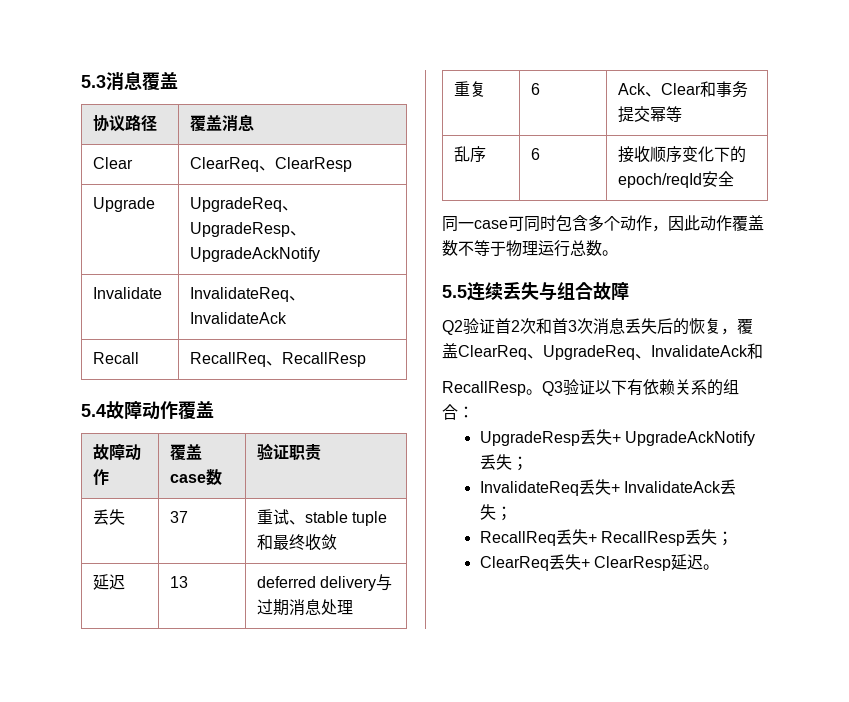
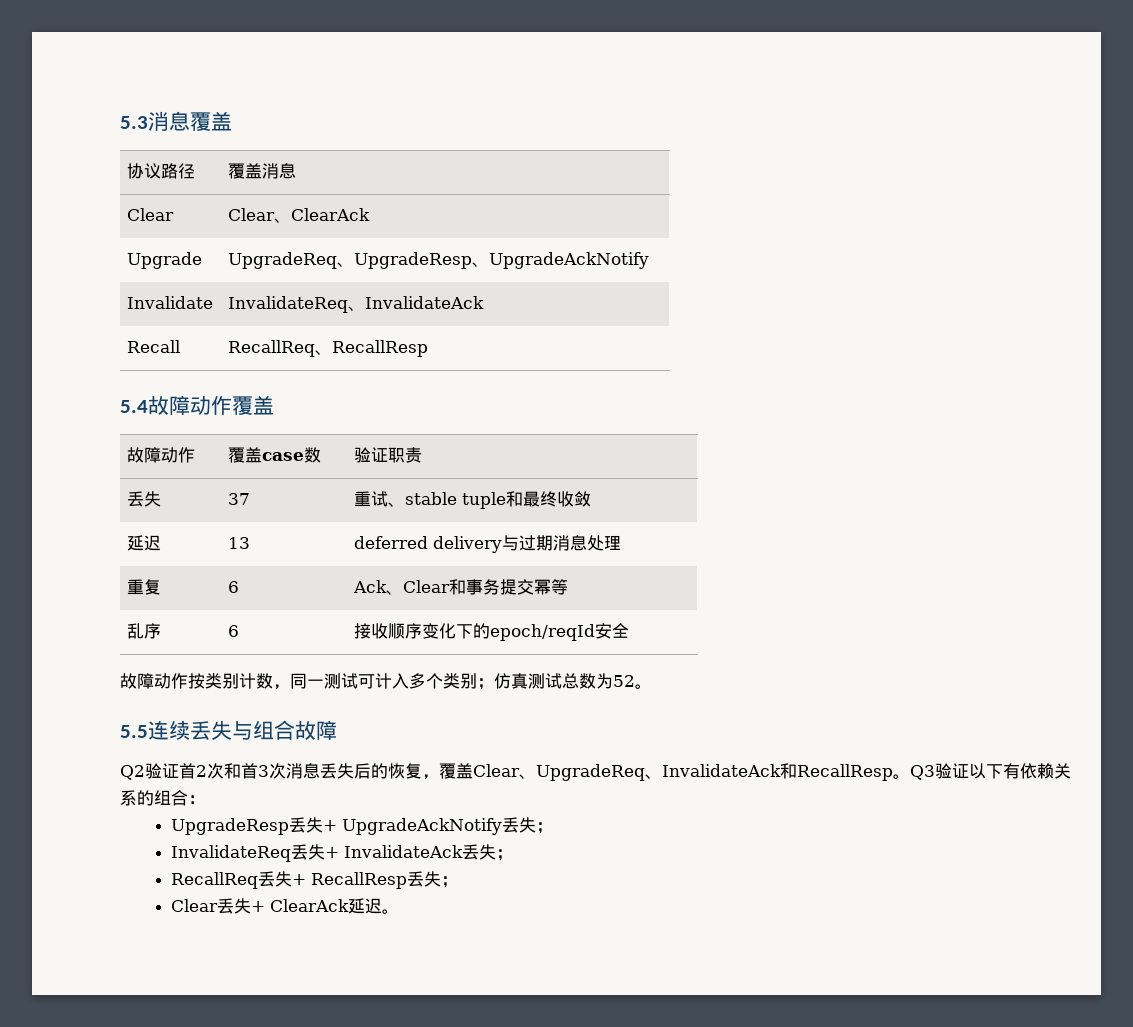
[189,157,352,172] ClearReq、ClearResp -> [228,208,371,223] Clear、ClearAck
[442,215,764,232] [442,240,602,257] 同一case可同时包含多个动作，因此动作覆盖数不等于物理运行总数 -> [120,673,635,690] 故障动作按类别计数，同一测试可计入多个类别；仿真测试总数为52
[458,345,527,360] ClearReq -> [473,764,520,777] Clear
(763, 351) // -> (797, 771) none
[479,554,672,571] ClearReq丢失+ ClearResp -> [171,898,350,914] Clear丢失+ ClearAck

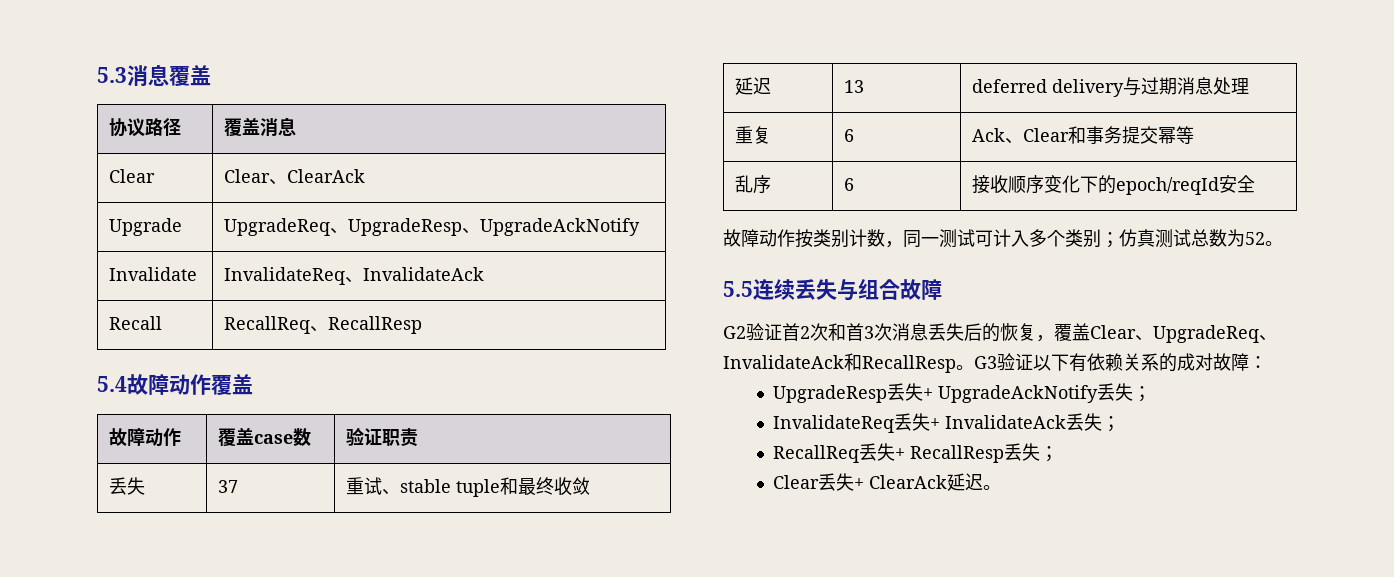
[120,765,145,780] Q2 -> [723,326,746,339] G2
[910,765,935,780] Q3 -> [974,356,997,369] G3
[154,790,188,806] 组合 -> [1177,353,1249,371] 成对故障

